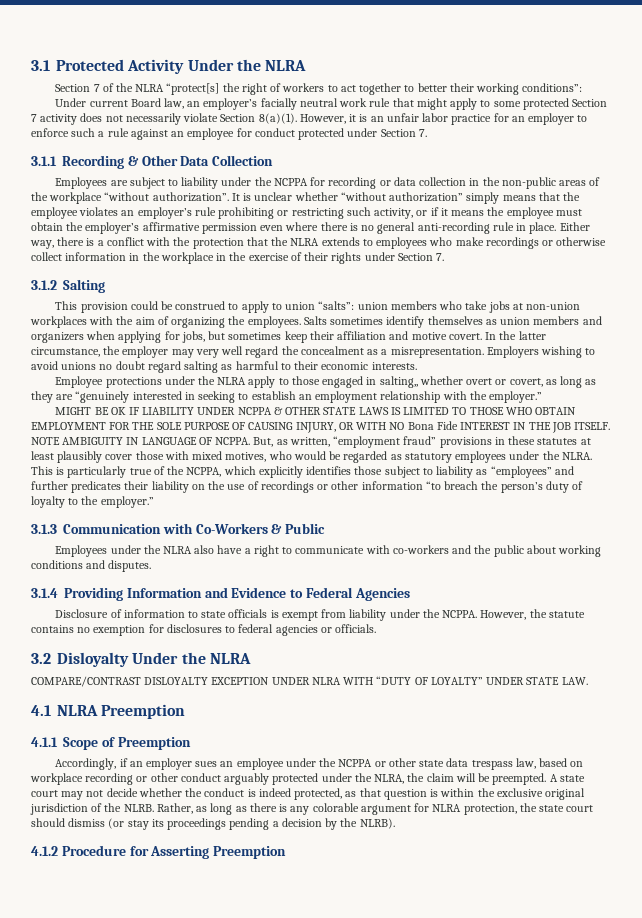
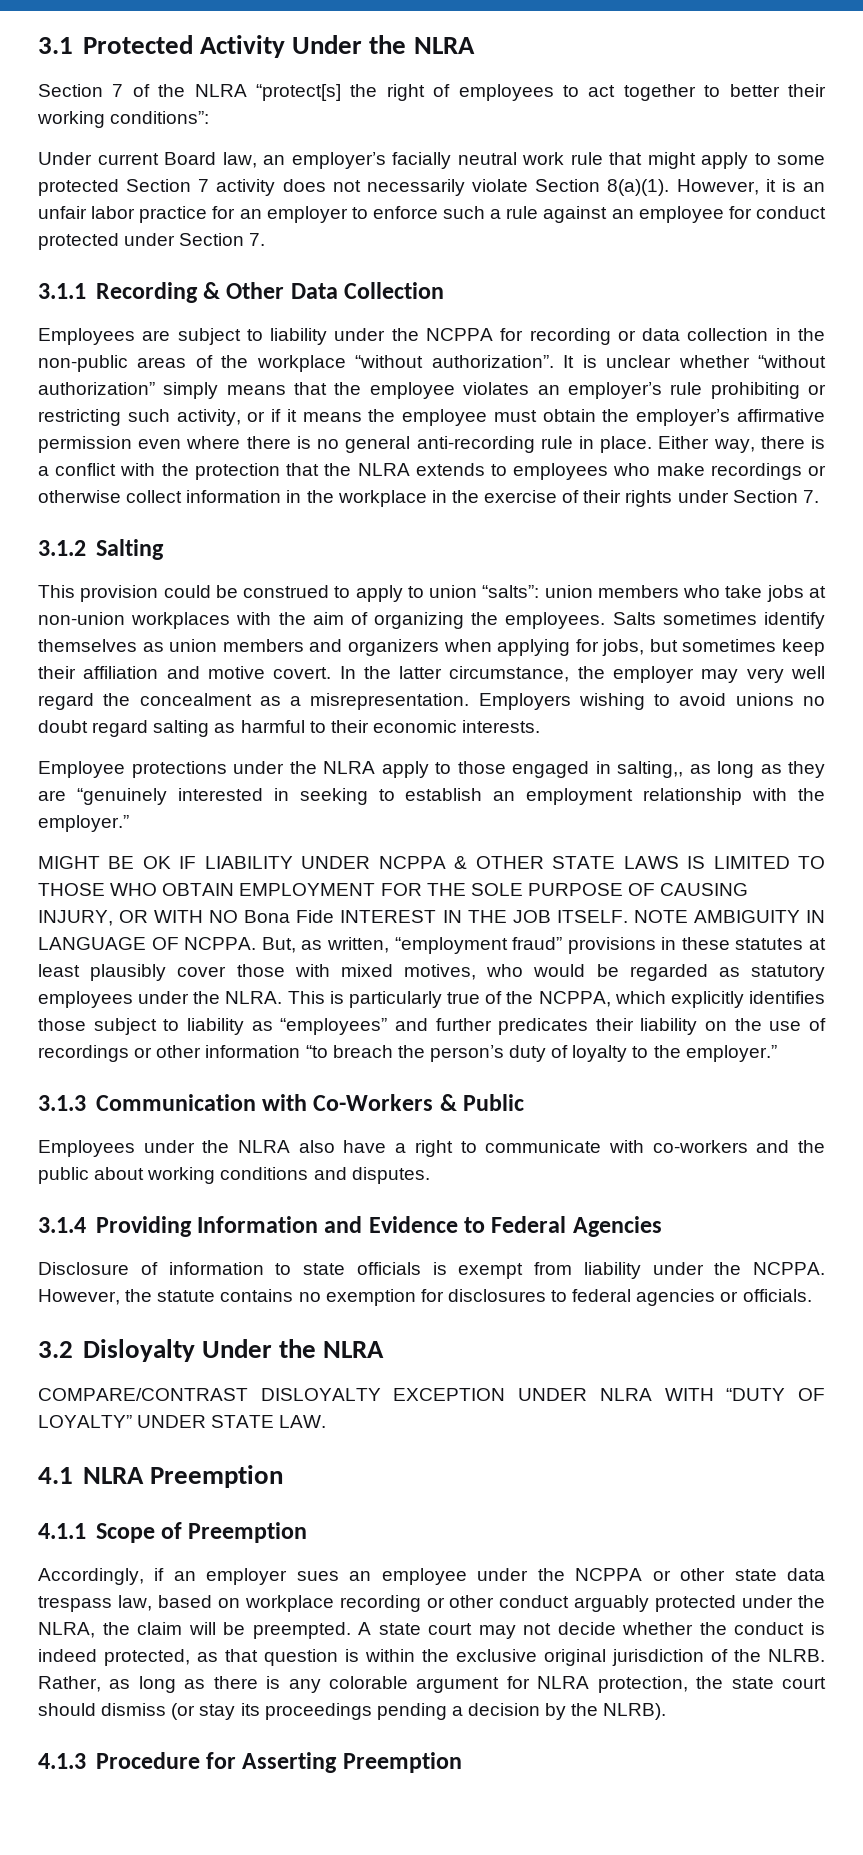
[282,83,325,92] workers -> [458,84,554,101] employees
[419,376,543,387] whether overt or covert, -> (683, 769) none
[31,846,58,856] 4.1.2 -> [38,1753,86,1769] 4.1.3

